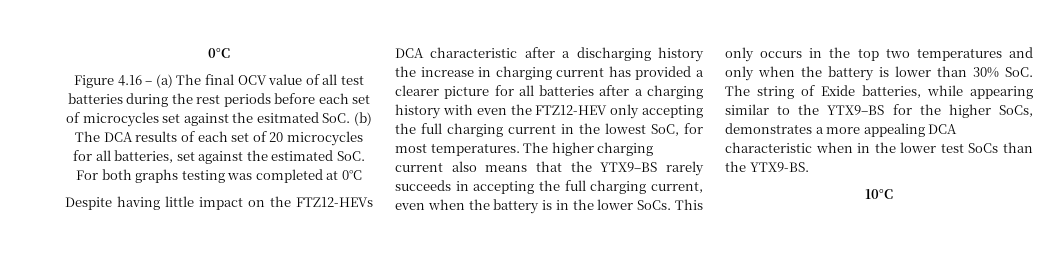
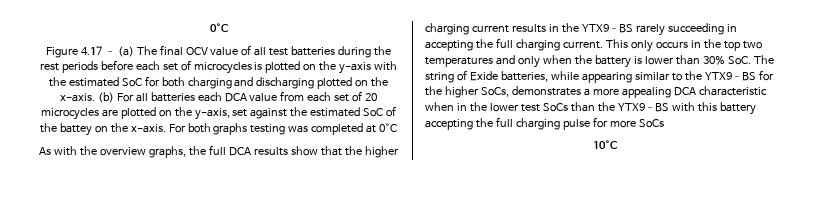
[117,75,142,86] 4.16 -> [80,46,102,55] 4.17
[162,112,372,126] [75,131,195,142] set against the esitmated SoC. (b) The DCA results of -> [254,61,398,74] [48,76,389,89] [59,91,305,103] is plotted on the y-axis with the estimated SoC for both charging and discharging plotted on the x-axis. (b) For all batteries each DCA value from
[73,150,365,164] for all batteries, set against the estimated SoC. -> [101,106,397,120] [39,123,166,136] are plotted on the y-axis, set against the estimated SoC of the battey on the x-axis.
[65,196,373,210] [395,47,704,62] [395,66,704,80] [395,85,703,99] [395,104,703,119] [395,123,703,137] [395,142,654,156] [395,161,562,172] Despite having little impact on the FTZ12-HEVs DCA characteristic after a discharging history the increase in charging current has provided a clearer picture for all batteries after a charging history with even the FTZ12-HEV only accepting the full charging current in the lowest SoC, for most temperatures. The higher charging current also means that -> [39,145,399,158] [425,23,559,35] As with the overview graphs, the full DCA results show that the higher charging current results in
[395,180,451,191] succeeds -> [667,23,724,35] succeeding
[651,181,703,193] [395,199,672,214] current, even when the battery is in the lower SoCs. -> [562,41,603,49] current.
[749,162,809,172] YTX9-BS. -> [617,102,756,115] [425,117,664,130] YTX9–BS with this battery accepting the full charging pulse for more SoCs

